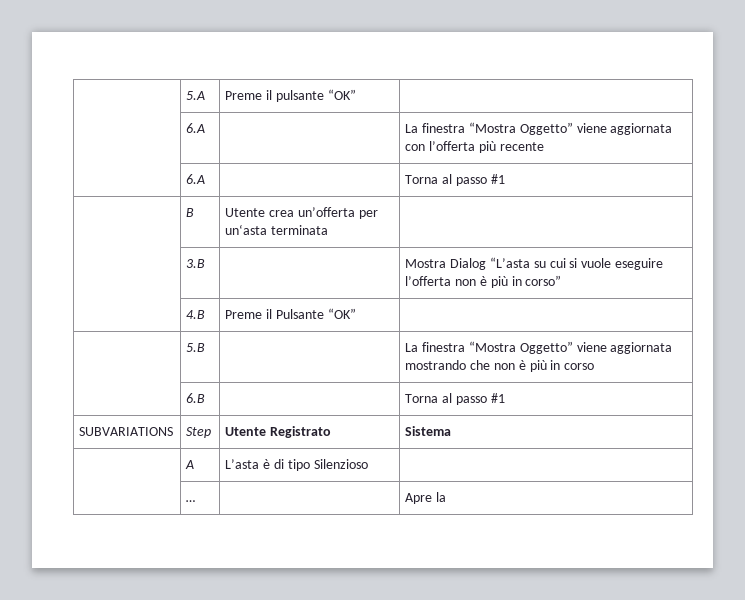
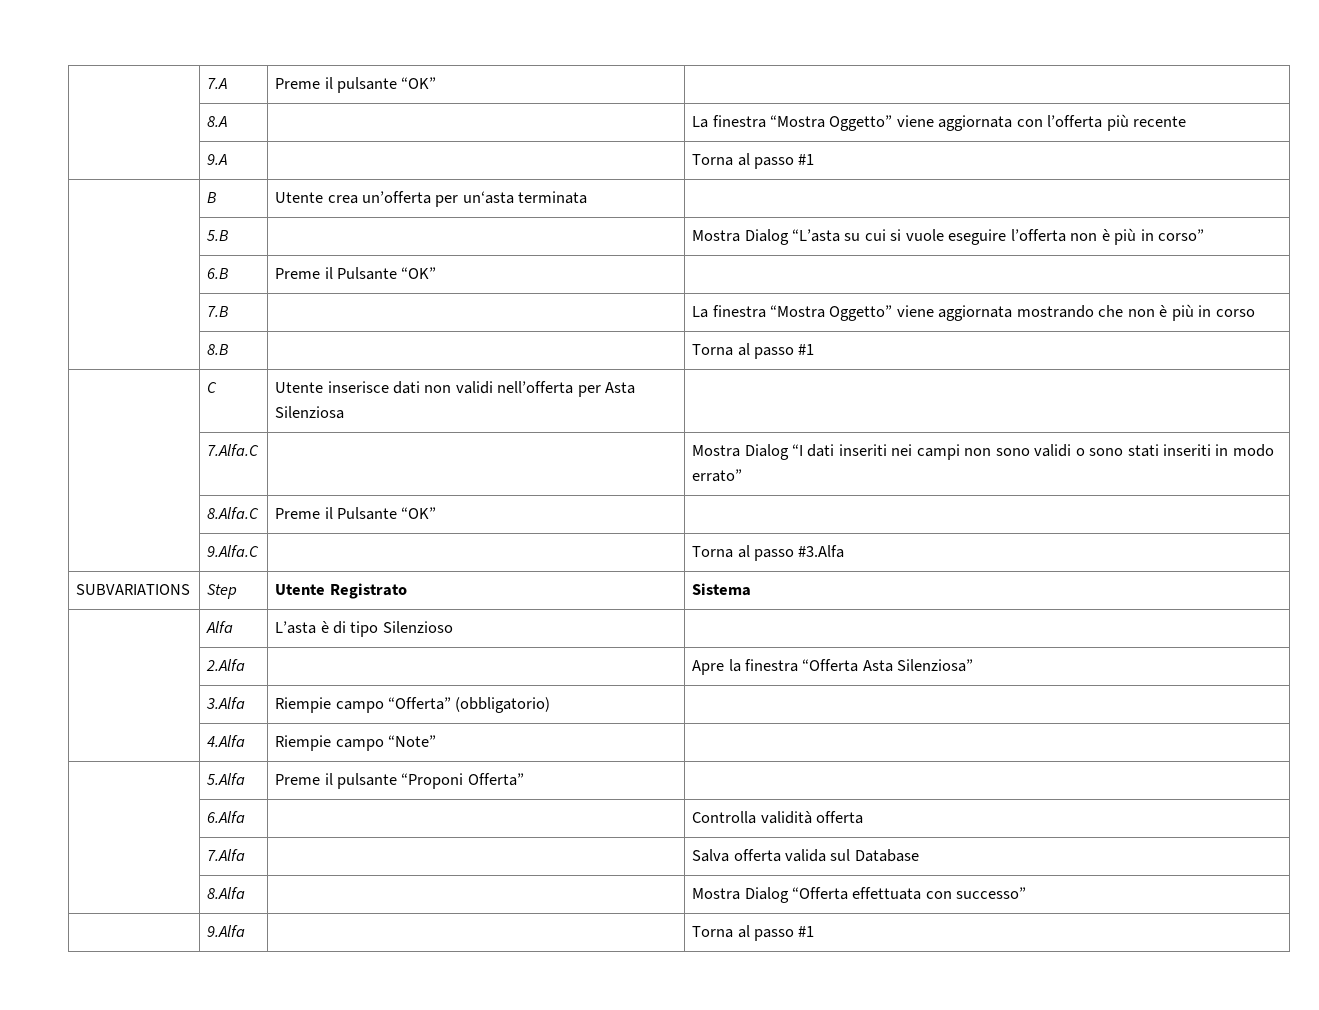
[186,91,206,100] | 5.A -> [207,78,228,89] | 7.A
[186,123,206,133] 6.A -> [207,116,228,127] 8.A
[186,174,206,184] 6.A -> [207,154,228,165] 9.A
[186,259,206,268] 3.B -> [207,230,229,241] 5.B
[186,310,206,319] [225,308,356,319] [186,343,206,352] 4.B | Preme il Pulsante “OK” | // | 5.B -> [207,268,229,279] [275,267,437,280] [207,306,229,317] 6.B | Preme il Pulsante “OK” | // | 7.B
[186,393,206,403] [405,393,505,405] 6.B | | Torna al passo #1 -> [207,344,229,355] [692,343,815,359] [207,382,218,393] [275,381,636,397] [275,406,345,419] [207,444,260,456] [692,444,1274,460] [692,469,743,482] [207,507,260,519] [275,507,437,520] [207,545,260,557] [692,545,845,561] 8.B | | Torna al passo #1 // | C | Utente inserisce dati non validi nell’offerta per Asta Silenziosa | // | 7.Alfa.C | | Mostra Dialog “I dati inseriti nei campi non sono validi o sono stati inseriti in modo errato” // | 8.Alfa.C | Preme il Pulsante “OK” | // | 9.Alfa.C | | Torna al passo #3.Alfa
[185,460,195,469] A -> [206,621,234,633] Alfa
[186,500,197,502] … -> [206,659,246,671] 2.Alfa
(447, 497) none -> [744,659,974,672] [206,697,246,709] [275,697,551,713] [207,735,246,747] [275,735,436,751] [207,773,246,785] [275,773,524,789] [207,811,246,823] [692,811,863,824] [207,849,246,861] [692,849,919,862] [207,887,246,899] [692,887,1027,903] [207,925,246,937] [692,925,815,941] finestra “Offerta Asta Silenziosa” // | 3.Alfa | Riempie campo “Offerta” (obbligatorio) | // | 4.Alfa | Riempie campo “Note” | // | 5.Alfa | Preme il pulsante “Proponi Offerta” | // | 6.Alfa | | Controlla validità offerta // | 7.Alfa | | Salva offerta valida sul Database // | 8.Alfa | | Mostra Dialog “Offerta effettuata con successo” // | 9.Alfa | | Torna al passo #1

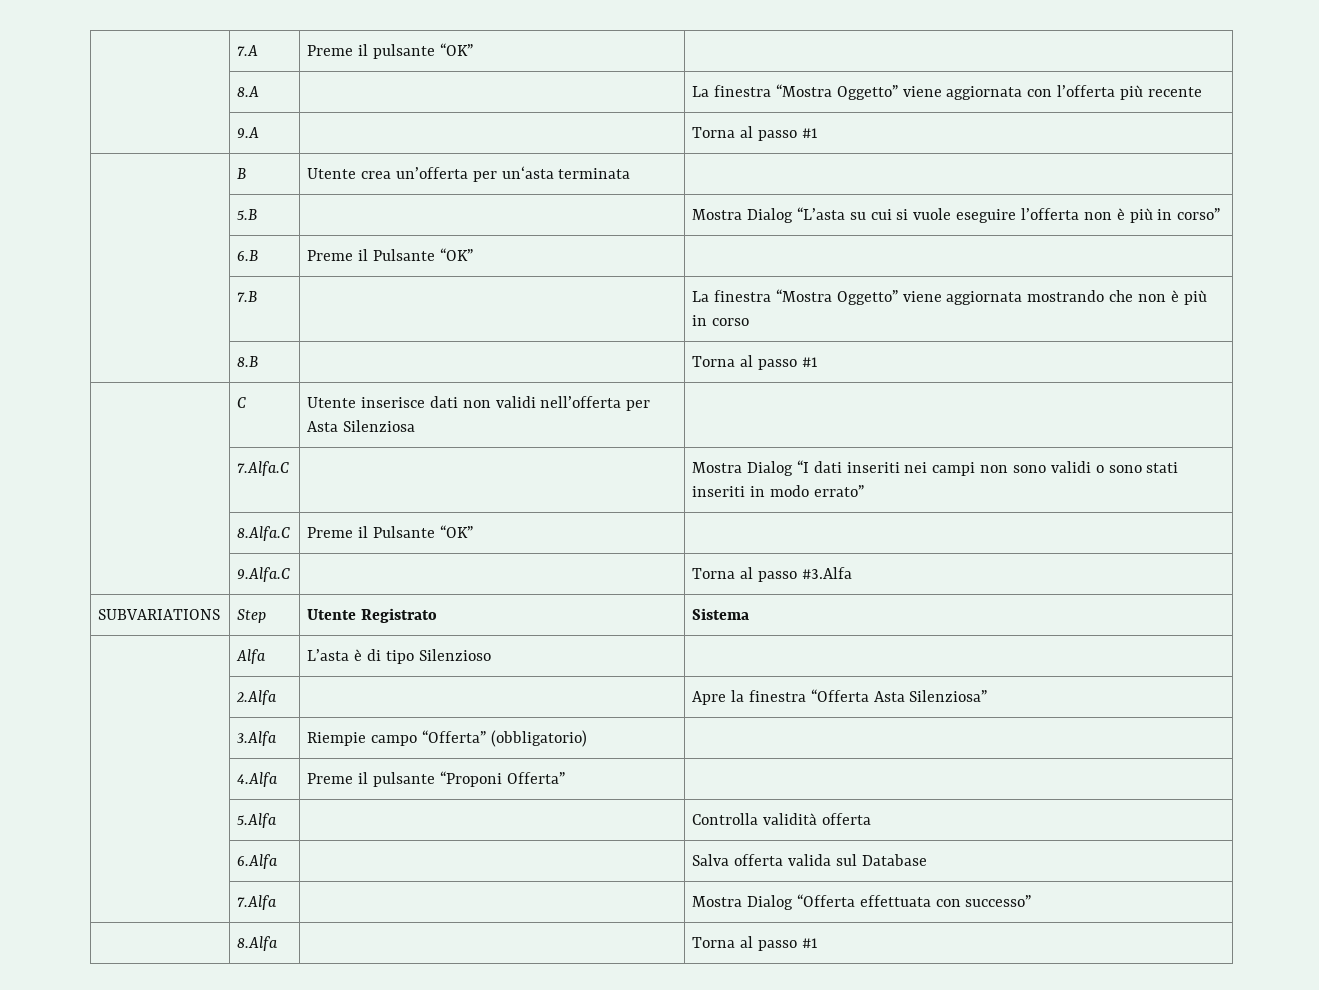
[275,735,436,751] [207,773,246,785] | Riempie campo “Note” | // | 5.Alfa -> (279, 779) none
[207,811,246,823] 6.Alfa -> [237,813,278,828] 5.Alfa
[207,849,246,861] 7.Alfa -> [237,854,279,869] 6.Alfa
[207,887,246,899] 8.Alfa -> [237,895,278,910] 7.Alfa
[207,925,246,937] 9.Alfa -> [237,936,279,951] 8.Alfa

